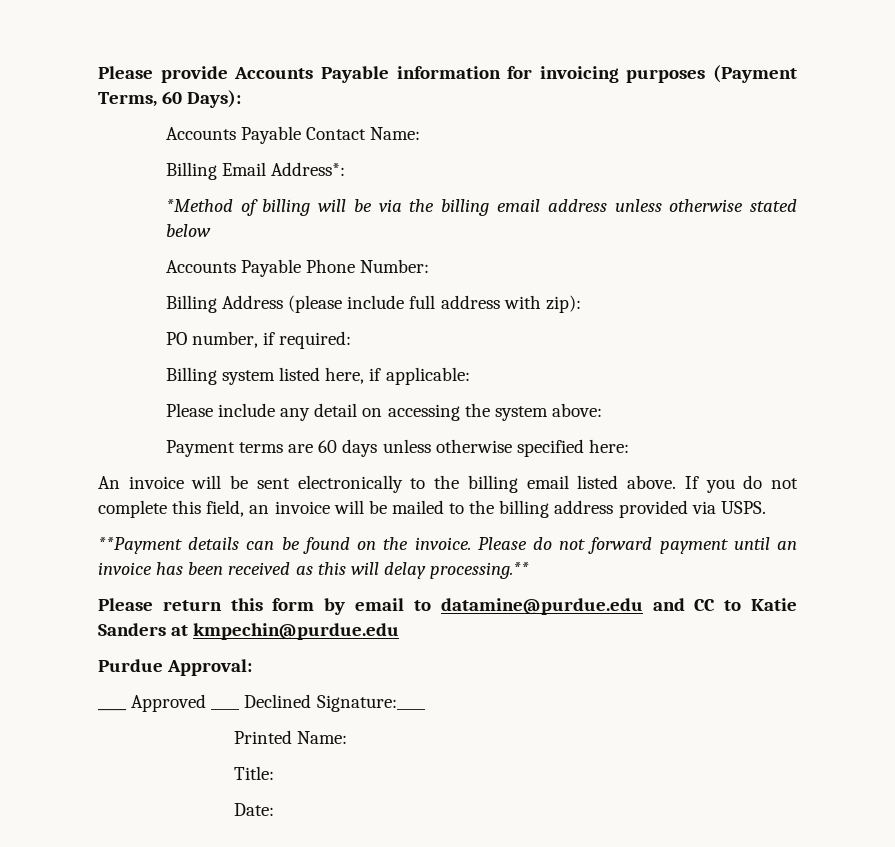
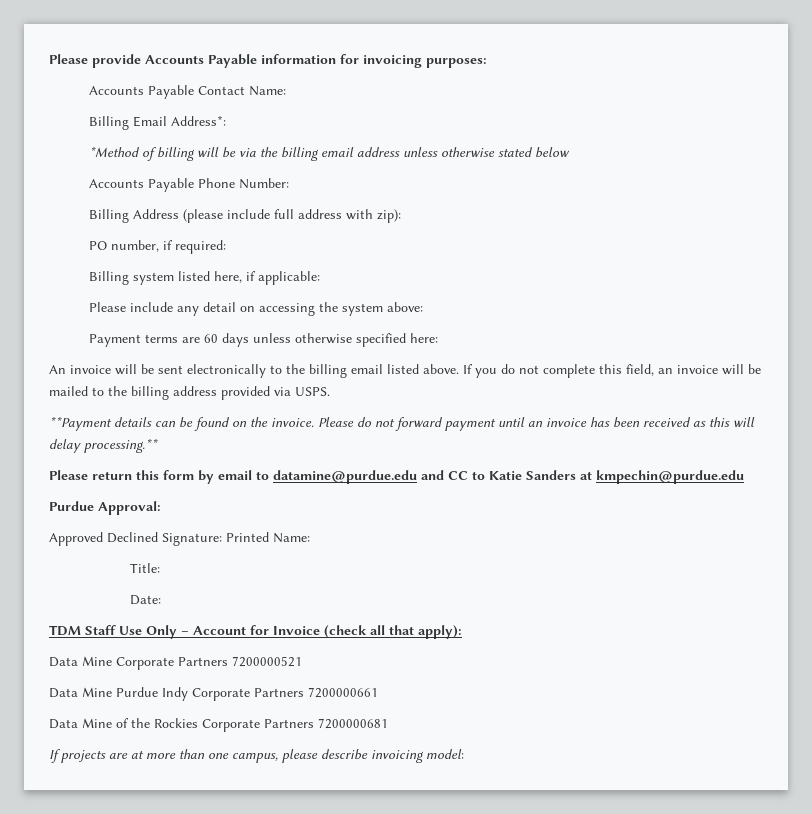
[626,65,797,83] [98,90,242,108] purposes (Payment Terms, 60 Days): -> [426,58,487,68] purposes:
[98,694,241,712] [244,694,426,712] ____ Approved ____ Declined Signature:____ // -> [49,532,222,546] Approved Declined Signature:
(274, 809) none -> [49,625,462,639] [49,656,302,670] [49,687,378,701] [49,718,388,732] [49,749,464,763] // TDM Staff Use Only – Account for Invoice (check all that apply): // Data Mine Corporate Partners 7200000521 // Data Mine Purdue Indy Corporate Partners 7200000661 // Data Mine of the Rockies Corporate Partners 7200000681 // If projects are at more than one campus, please describe invoicing model:

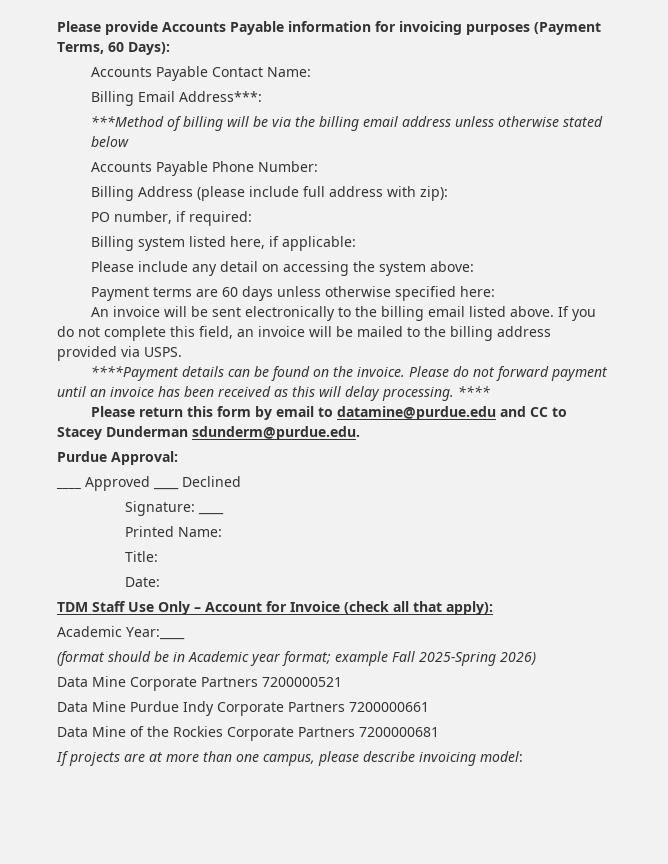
[426,58,487,68] purposes: -> [466,22,601,35] [57,42,170,55] purposes (Payment Terms, 60 Days):
[171,115,227,126] [89,146,141,157] Address*: // *Method -> [178,91,262,102] [90,116,164,127] Address***: // ***Method
[49,416,112,431] **Payment -> [91,366,180,381] ****Payment
[84,438,158,453] processing.** -> [382,386,490,401] processing. ****
[489,470,744,484] Katie Sanders at kmpechin@purdue.edu -> [57,426,360,440] Stacey Dunderman sdunderm@purdue.edu.
[49,532,103,546] Approved -> [56,476,179,491] ____ Approved ____
[162,533,222,546] Signature: -> [124,501,224,516] // Signature: ____ //
(462, 632) none -> [57,626,185,640] [57,651,536,666] // Academic Year:____ // (format should be in Academic year format; example Fall 2025-Spring 2026)

